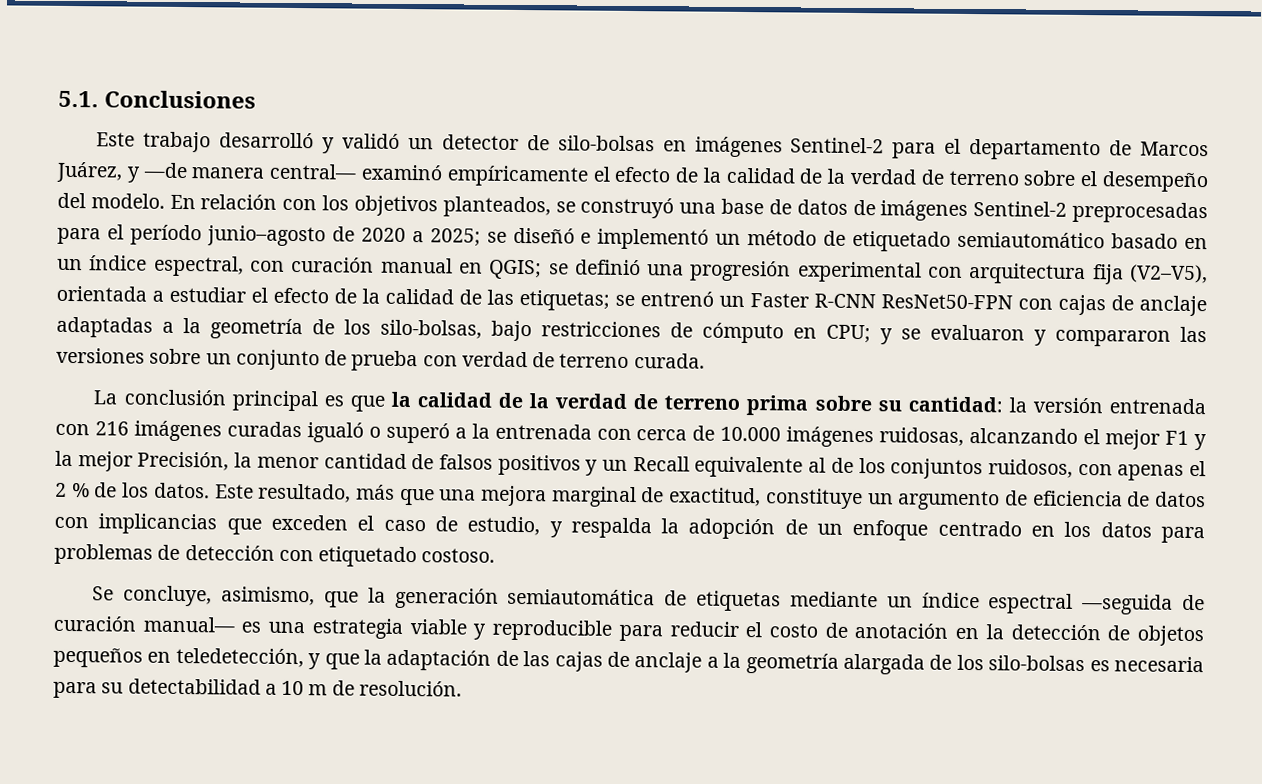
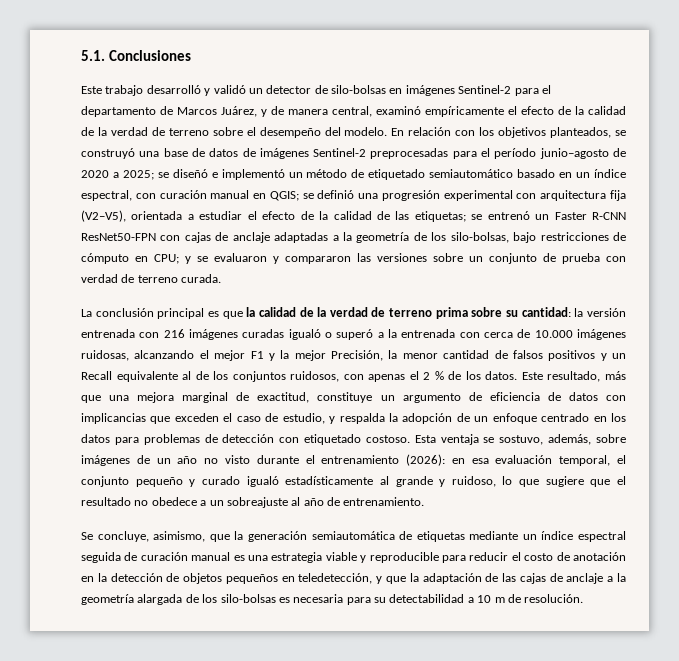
[142,162,358,180] —de manera central— -> [271,106,372,117] de manera central,
(496, 555) none -> [414,434,627,445] [81,454,626,466] [81,476,627,487] [81,497,425,508] Esta ventaja se sostuvo, además, sobre imágenes de un año no visto durante el entrenamiento (2026): en esa evaluación temporal, el conjunto pequeño y curado igualó estadísticamente al grande y ruidoso, lo que sugiere que el resultado no obedece a un sobreajuste al año de entrenamiento.
[1081,594,1174,615] —seguida -> [81,552,121,563] seguida
[142,616,235,633] manual— -> [191,552,231,561] manual

